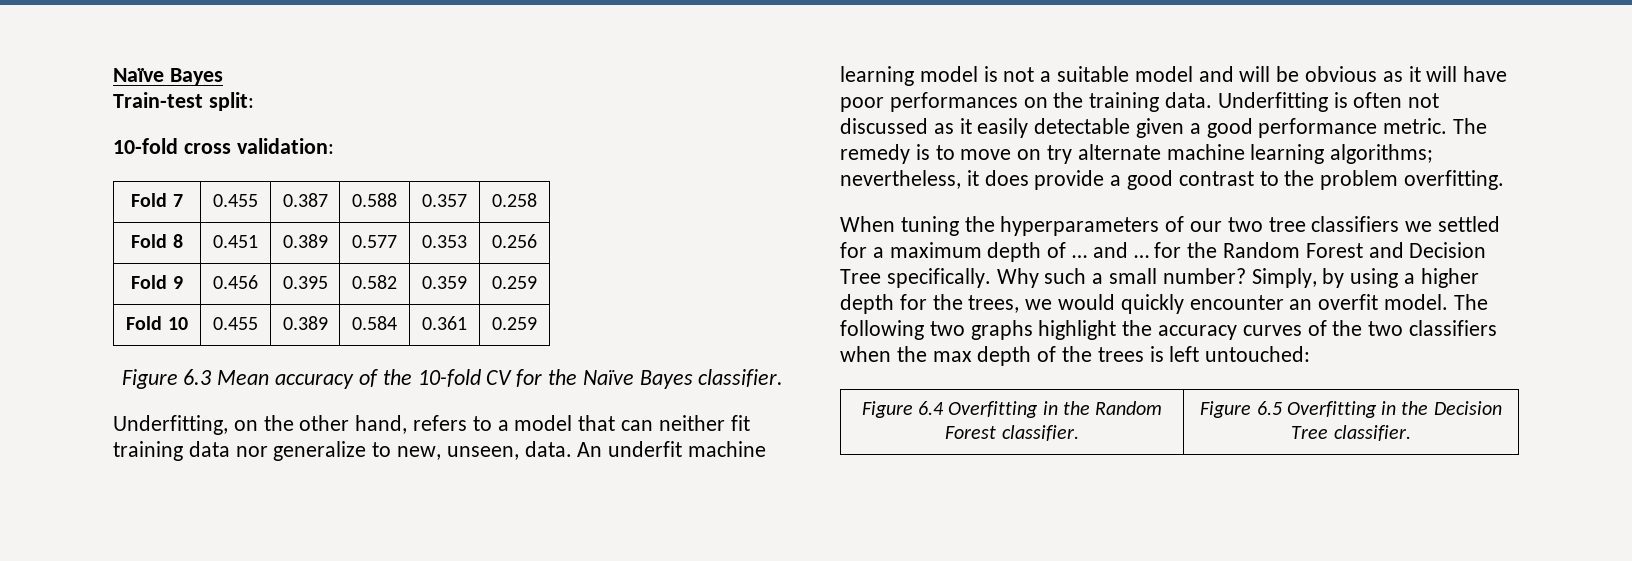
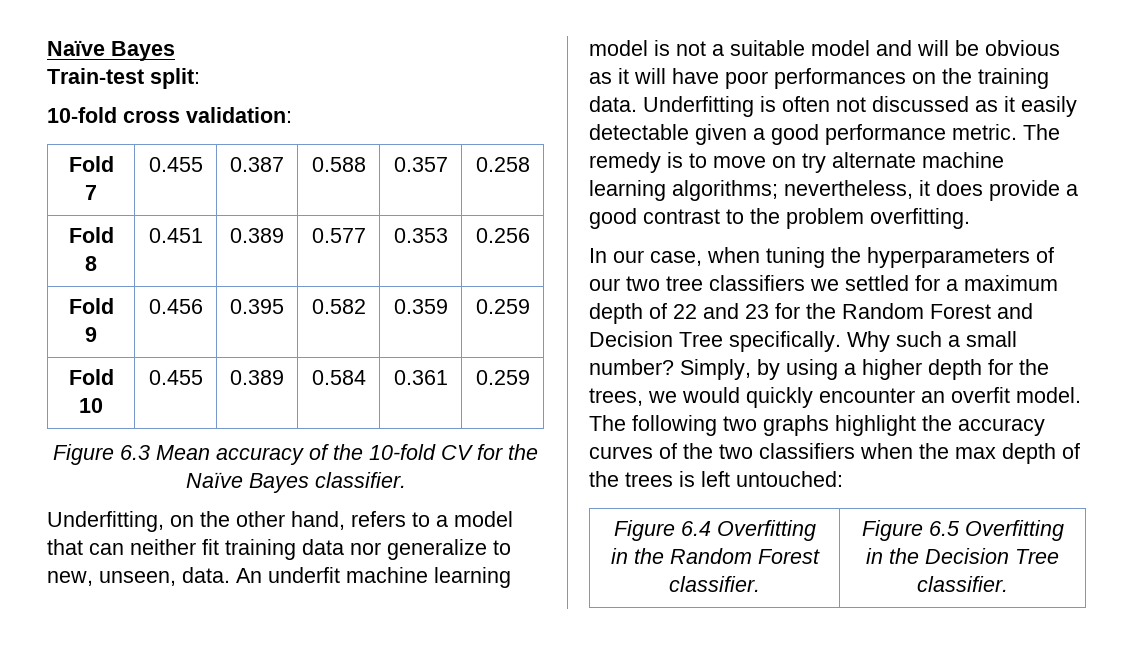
[840,216,895,232] When -> [589,247,760,266] In our case, when
[1072,242,1149,258] … and … -> [673,303,769,319] 22 and 23

